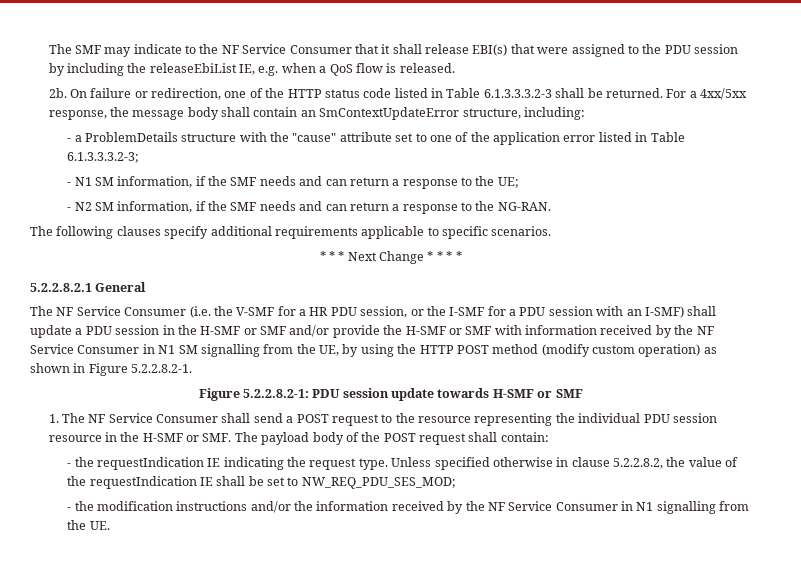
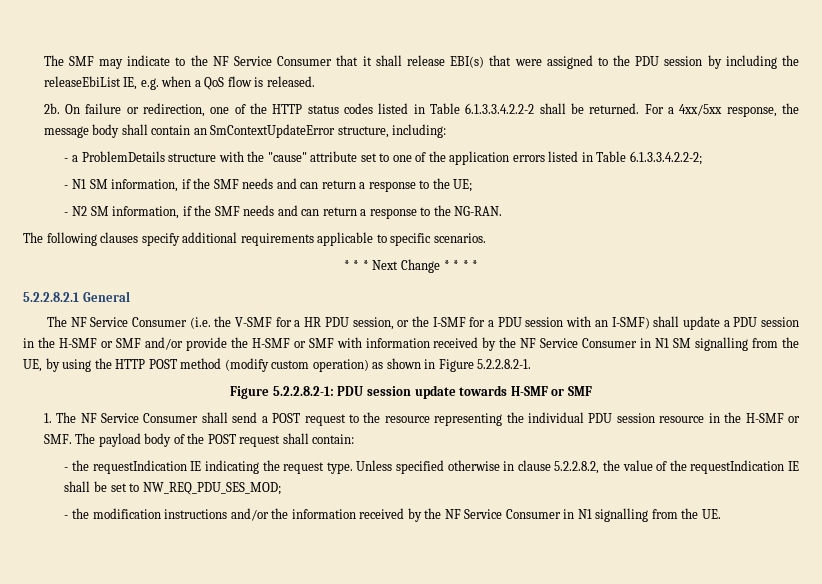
[363,88,552,98] code listed in Table 6.1.3.3.3.2-3 -> [344,103,535,114] codes listed in Table 6.1.3.3.4.2.2-2
[563,132,685,142] [67,152,140,163] error listed in Table 6.1.3.3.3.2-3; -> [512,151,702,165] errors listed in Table 6.1.3.3.4.2.2-2;

